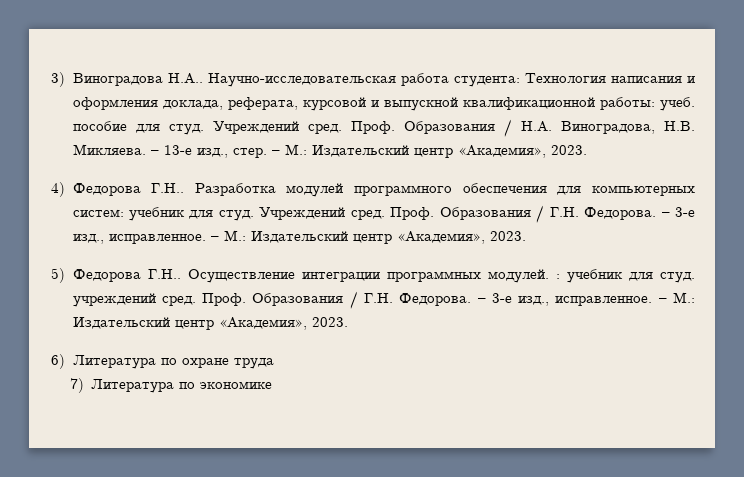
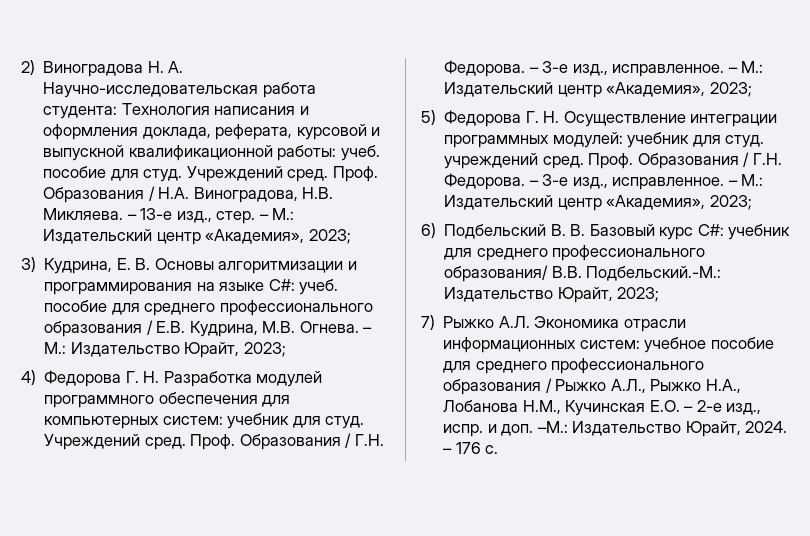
[51,72,203,87] 3) Виноградова Н.А.. -> [21,60,184,77] 2) Виноградова Н. А.
[550,145,587,155] 2023. -> [308,229,351,244] [21,257,357,274] [44,279,339,295] [44,300,373,316] [44,320,372,337] [44,342,286,358] 2023; // 3) Кудрина, Е. В. Основы алгоритмизации и программирования на языке С#: учеб. пособие для среднего профессионального образования / Е.В. Кудрина, М.В. Огнева. – М.: Издательство Юрайт, 2023;
[151,183,185,193] Г.Н.. -> [125,371,160,383] Г. Н.
[489,231,526,241] 2023. -> [709,82,752,97] 2023;
[147,269,181,279] Г.Н.. -> [525,111,560,123] Г. Н.
[487,269,560,283] модулей. : -> [552,132,623,148] модулей:
[311,317,348,327] 2023. -> [709,195,752,210] 2023;
[72,355,274,369] [69,378,273,393] Литература по охране труда // 7) Литература по экономике -> [444,224,790,240] [444,245,706,261] [444,265,722,282] [444,287,660,303] [421,315,686,332] [443,337,774,353] [443,358,705,374] [443,378,741,395] [443,400,761,416] [443,421,787,437] [443,442,499,454] Подбельский В. В. Базовый курс C#: учебник для среднего профессионального образования/ В.В. Подбельский.-М.: Издательство Юрайт, 2023; // 7) Рыжко А.Л. Экономика отрасли информационных систем: учебное пособие для среднего профессионального образования / Рыжко А.Л., Рыжко Н.А., Лобанова Н.М., Кучинская Е.О. – 2-е изд., испр. и доп. –М.: Издательство Юрайт, 2024. – 176 с.

